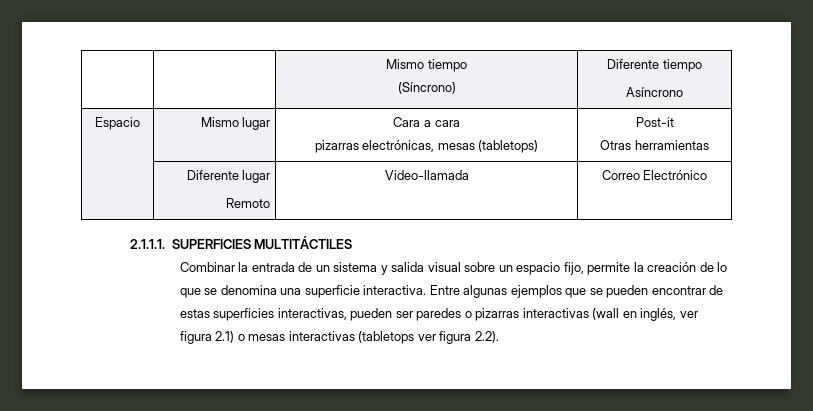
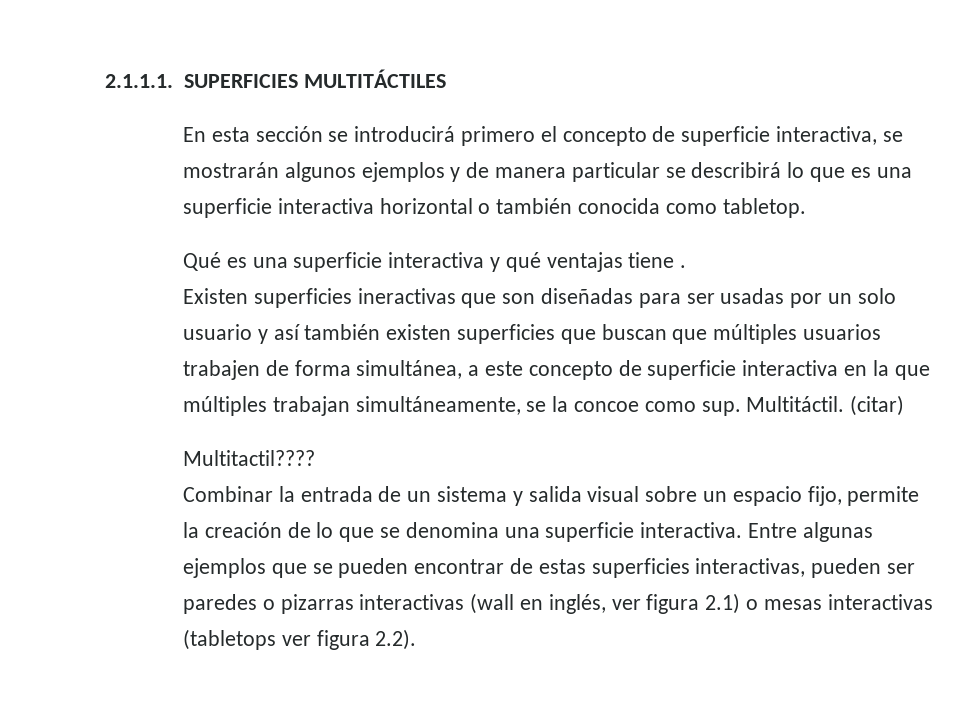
[386,59,467,72] [397,82,456,94] [607,59,702,72] [626,87,683,97] [95,117,140,130] [200,117,271,130] [393,117,460,127] [314,140,539,153] [635,117,674,127] [600,140,709,150] [186,170,271,183] [226,198,271,208] [384,170,469,180] [601,170,708,180] [130,236,353,249] | | Mismo tiempo // (Síncrono) | Diferente tiempo // Asíncrono // Espacio | Mismo lugar | Cara a cara // pizarras electrónicas, mesas (tabletops) | Post-it // Otras herramientas // | Diferente lugar // Remoto | Video-llamada | Correo Electrónico // 2.1.1.1. SUPERFICIES MULTITÁCTILES -> [104,69,446,88] [182,126,903,146] [182,162,912,182] [182,198,806,218] [182,252,687,272] [182,288,896,308] [182,324,881,344] [182,360,930,380] [182,395,905,416] [182,450,315,466] 2.1.1.1. SUPERFICIES MULTITÁCTILES // En esta sección se introducirá primero el concepto de superficie interactiva, se mostrarán algunos ejemplos y de manera particular se describirá lo que es una superficie interactiva horizontal o también conocida como tabletop. // Qué es una superficie interactiva y qué ventajas tiene . // Existen superficies ineractivas que son diseñadas para ser usadas por un solo usuario y así también existen superficies que buscan que múltiples usuarios trabajen de forma simultánea, a este concepto de superficie interactiva en la que múltiples trabajan simultáneamente, se la concoe como sup. Multitáctil. (citar) // Multitactil????

